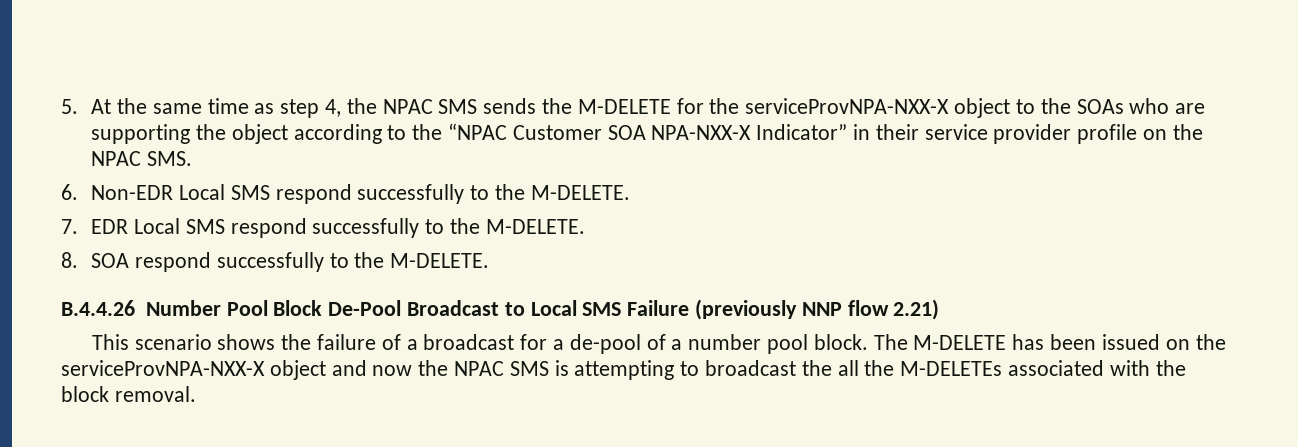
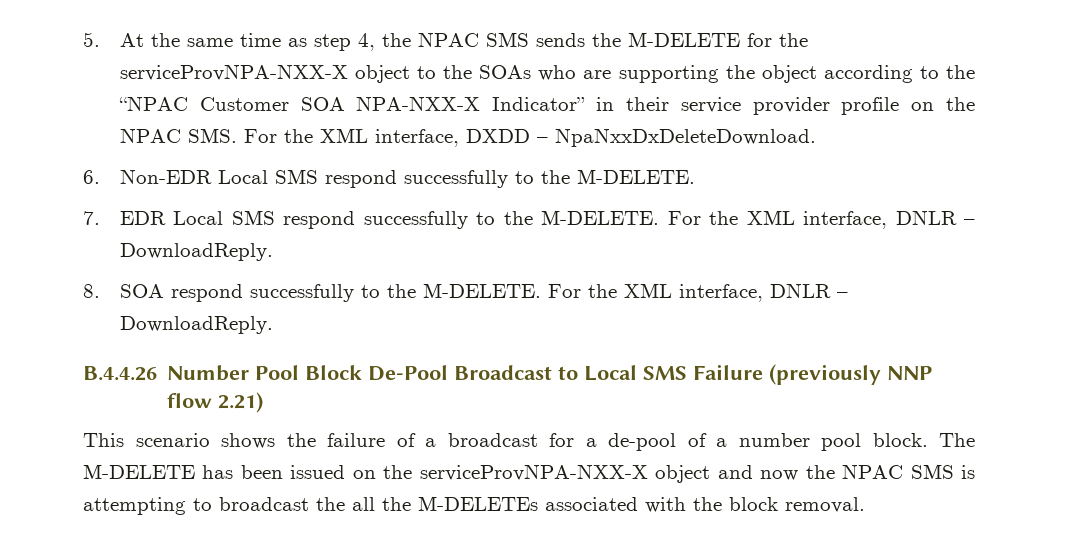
(193, 158) none -> [243,128,816,147] For the XML interface, DXDD – NpaNxxDxDeleteDownload.
(585, 226) none -> [667,210,976,229] [119,243,273,261] For the XML interface, DNLR – DownloadReply.
(490, 260) none -> [547,283,848,302] [119,316,273,334] For the XML interface, DNLR – DownloadReply.

